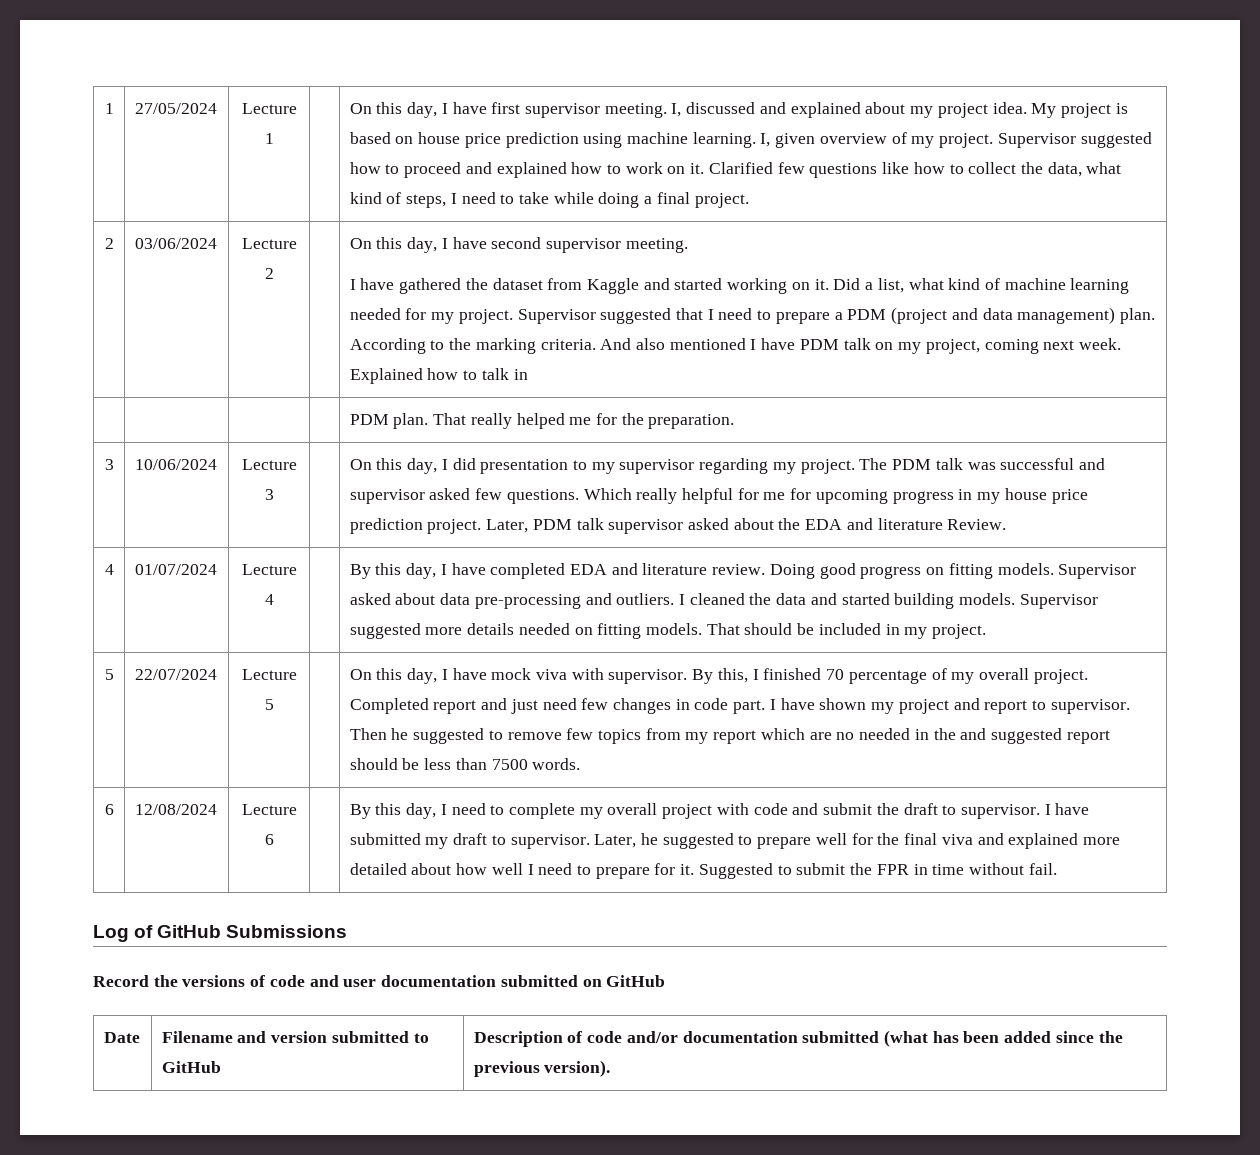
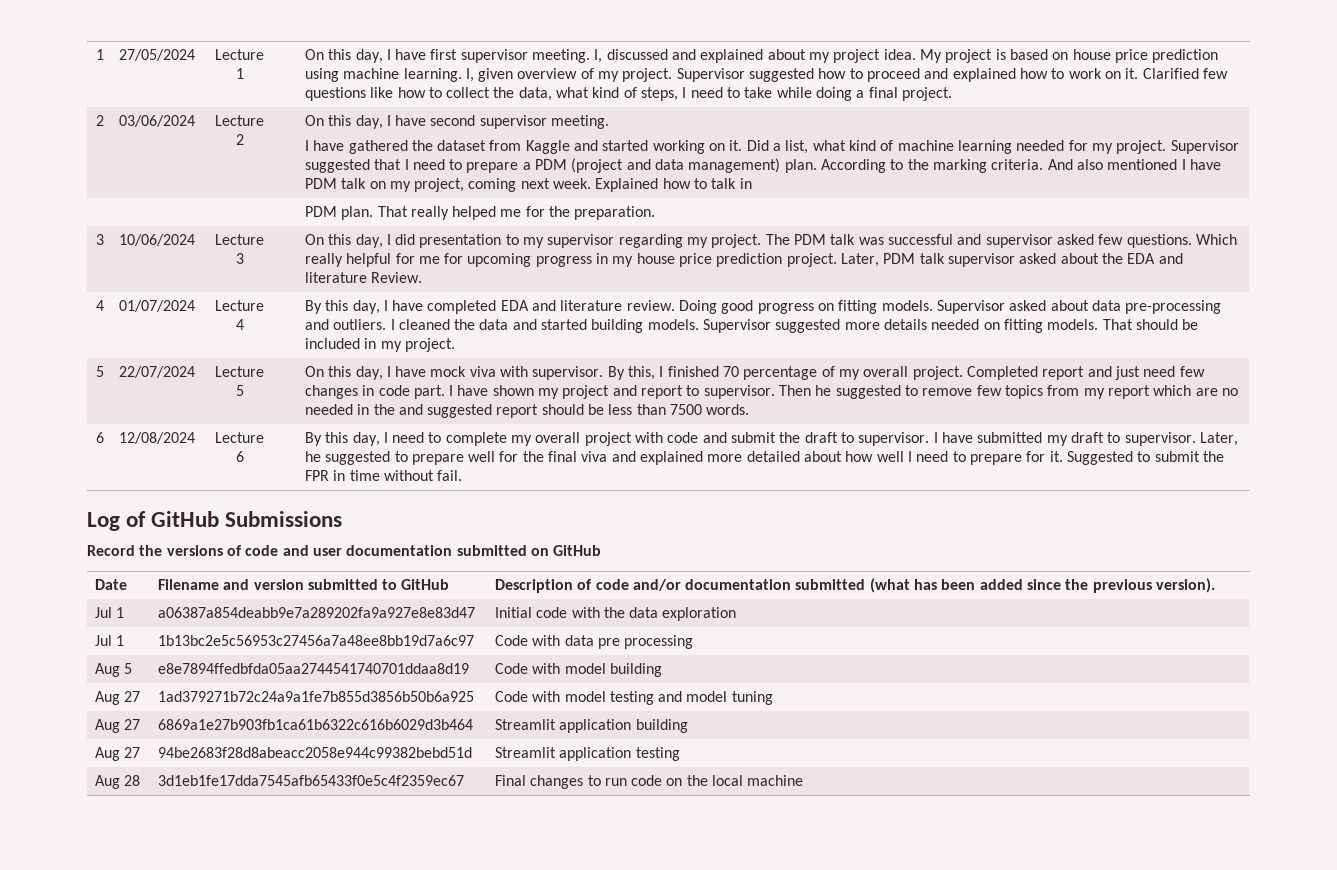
(611, 1068) none -> [94,607,125,618] [157,607,475,618] [494,607,737,621] [94,635,125,646] [157,635,474,646] [494,635,694,649] [94,663,133,677] [157,663,469,674] [494,663,662,677] [94,691,141,705] [157,691,474,702] [494,691,773,705] [94,719,141,733] [157,719,473,730] [494,719,688,733] [94,747,141,761] [157,747,472,758] [494,747,680,761] [94,775,141,789] [157,775,464,786] [494,775,804,789] // Jul 1 | a06387a854deabb9e7a289202fa9a927e8e83d47 | Initial code with the data exploration // Jul 1 | 1b13bc2e5c56953c27456a7a48ee8bb19d7a6c97 | Code with data pre processing // Aug 5 | e8e7894ffedbfda05aa2744541740701ddaa8d19 | Code with model building // Aug 27 | 1ad379271b72c24a9a1fe7b855d3856b50b6a925 | Code with model testing and model tuning // Aug 27 | 6869a1e27b903fb1ca61b6322c616b6029d3b464 | Streamlit application building // Aug 27 | 94be2683f28d8abeacc2058e944c99382bebd51d | Streamlit application testing // Aug 28 | 3d1eb1fe17dda7545afb65433f0e5c4f2359ec67 | Final changes to run code on the local machine

